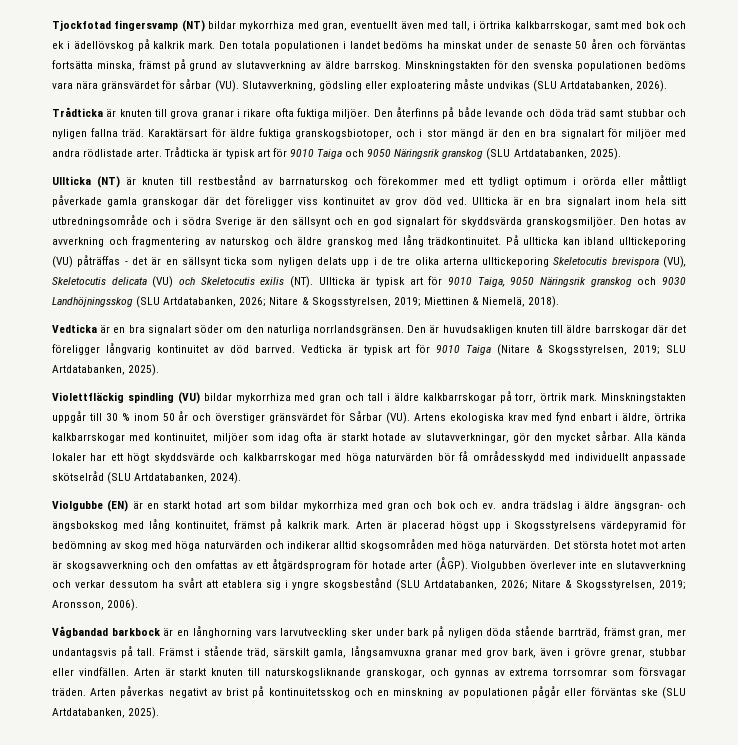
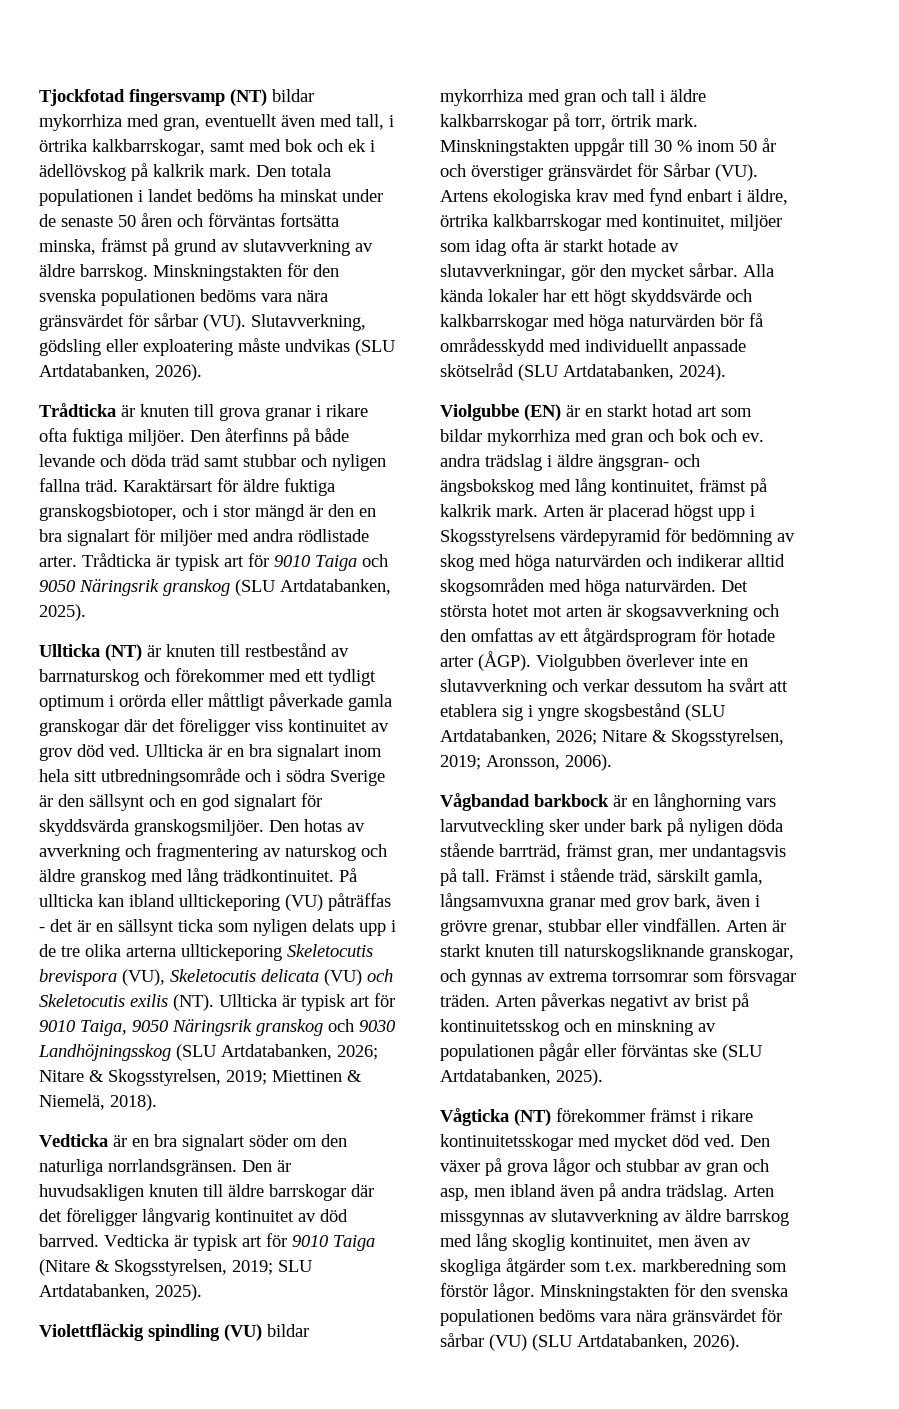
(160, 713) none -> [440,1108,753,1126] [440,1134,770,1151] [440,1158,769,1176] [440,1183,774,1201] [440,1209,789,1226] [440,1233,751,1251] [440,1258,787,1276] [440,1283,788,1301] [440,1308,782,1326] [440,1333,740,1351] // Vågticka (NT) förekommer främst i rikare kontinuitetsskogar med mycket död ved. Den växer på grova lågor och stubbar av gran och asp, men ibland även på andra trädslag. Arten missgynnas av slutavverkning av äldre barrskog med lång skoglig kontinuitet, men även av skogliga åtgärder som t.ex. markberedning som förstör lågor. Minskningstakten för den svenska populationen bedöms vara nära gränsvärdet för sårbar (VU) (SLU Artdatabanken, 2026).

